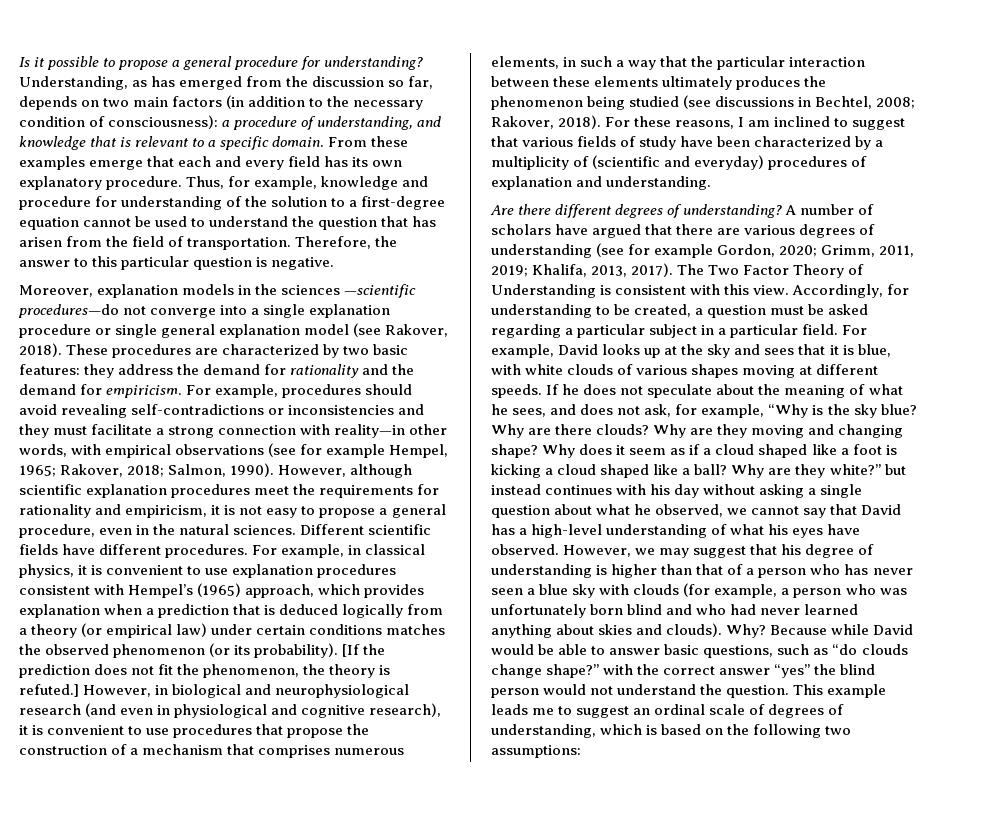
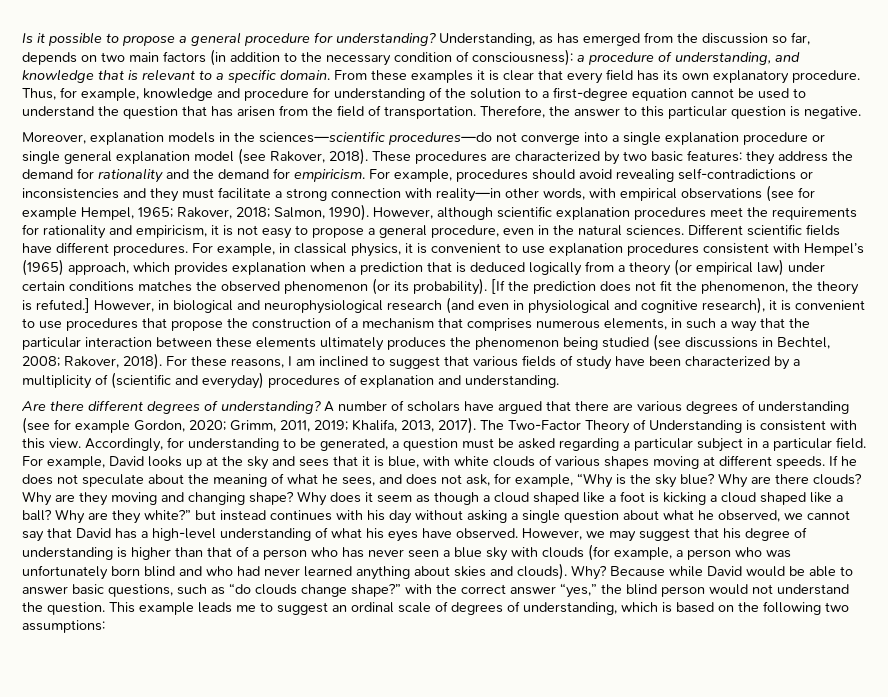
[89,156,242,170] emerge that each and -> [477,70,563,81] it is clear that
[281,284,417,298] sciences —scientific -> [259,131,386,143] sciences—scientific
[708,265,790,275] Two Factor -> [508,420,581,430] Two-Factor
[634,304,692,317] created, -> [320,438,388,451] generated,
[689,444,701,455] if -> [434,492,479,505] though
[774,664,811,678] “yes” -> [560,583,597,598] “yes,”

